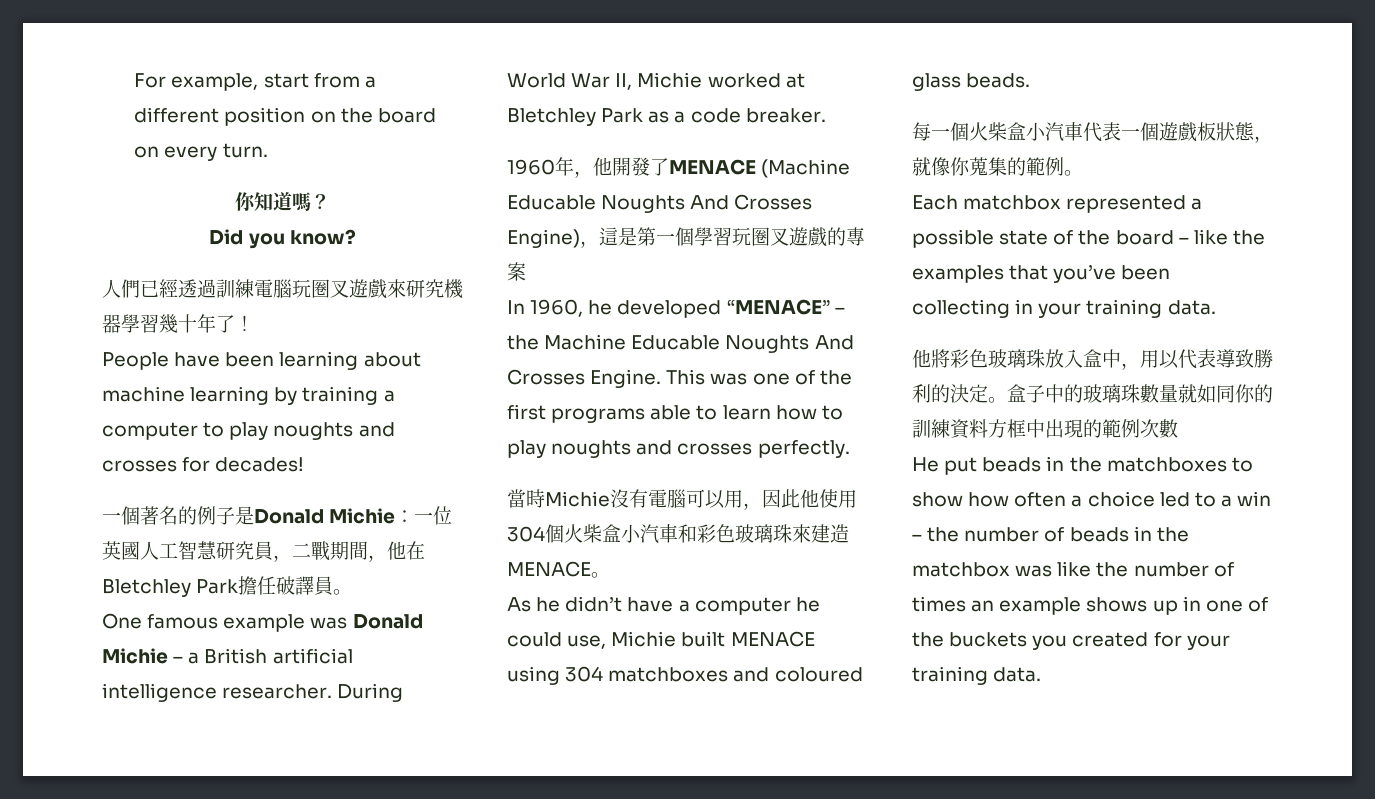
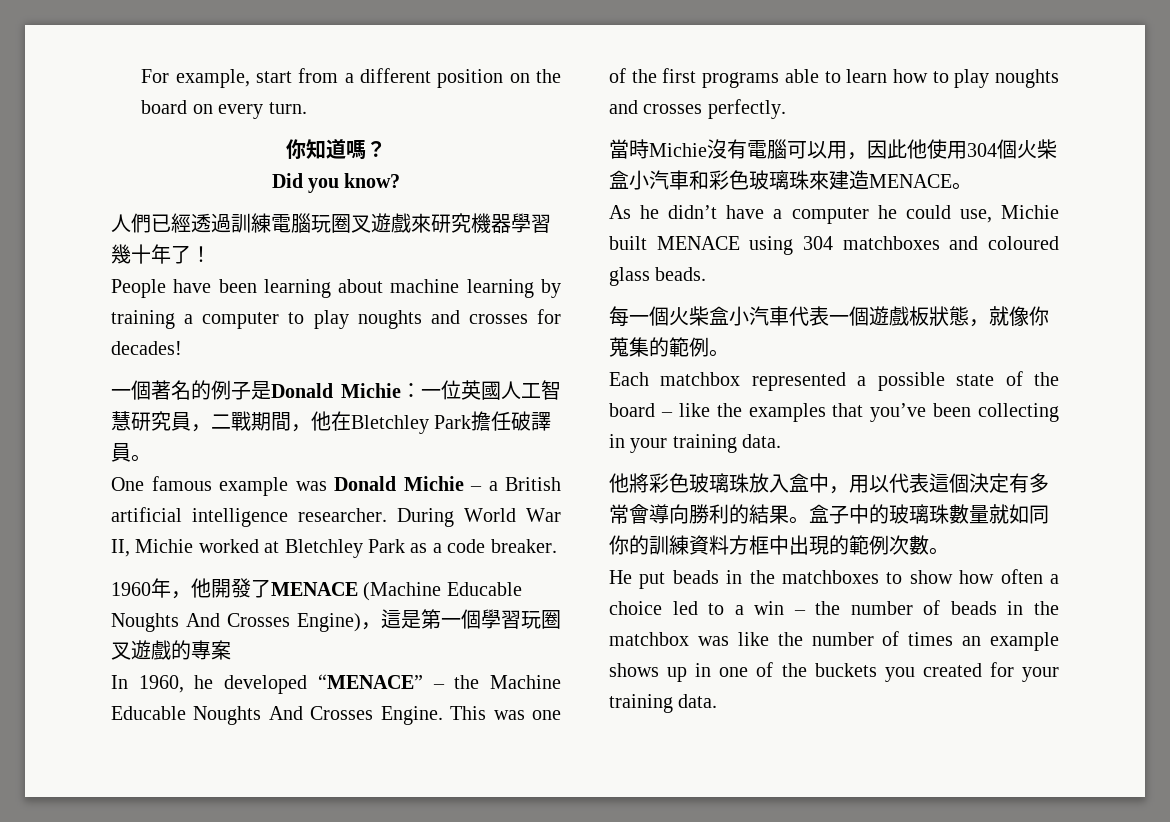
[1216,349,1273,368] [912,384,988,403] 導致勝利的決定 -> [929,473,1049,493] [609,504,789,524] 這個決定有多常會導向勝利的結果
(1178, 428) none -> [929,547,949,555] 。

